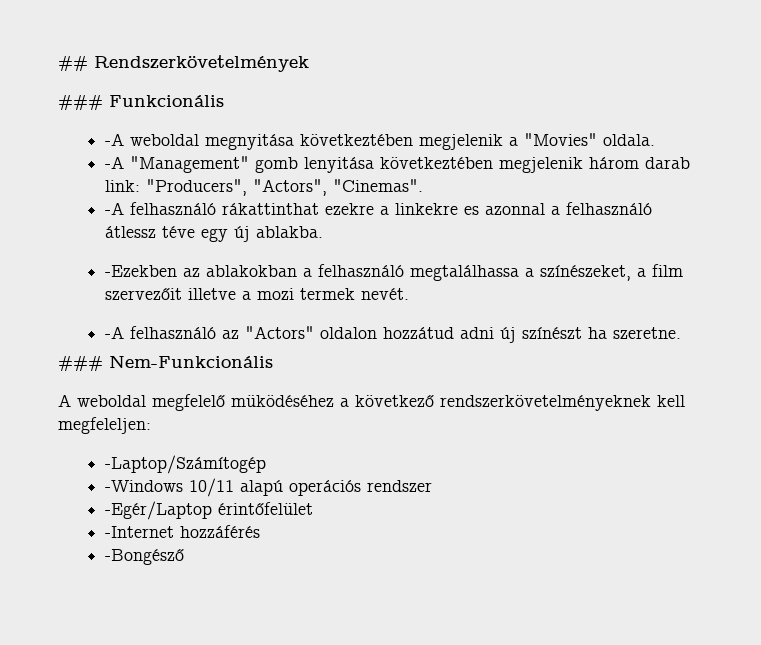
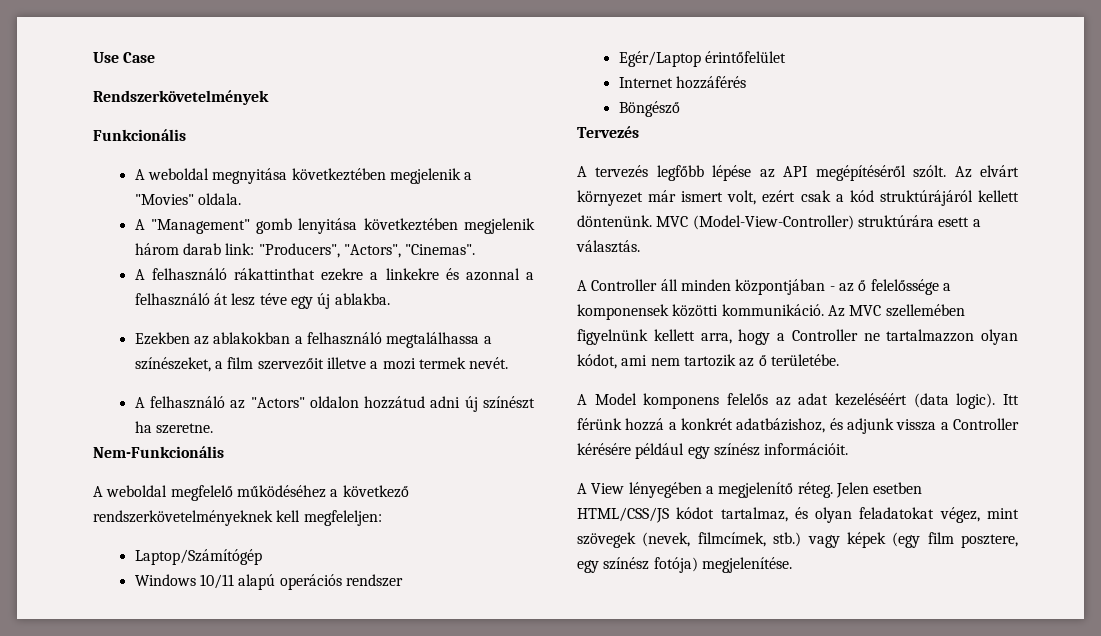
[58,55,88,72] ## -> [93,52,156,63] Use Case //
[58,94,103,111] ### -> (269, 97) none
[104,133,124,146] -A -> [134,169,145,180] A
[104,156,124,169] -A -> [134,219,145,230] A
[104,202,124,215] -A -> [134,269,145,280] A
[463,206,479,215] es -> [445,268,459,280] és
[104,226,156,238] átlessz -> [213,293,256,306] át lesz
[104,265,177,277] -Ezekben -> [134,332,190,345] Ezekben
[104,326,124,339] -A -> [134,397,145,408] A
[58,355,103,372] ### -> (213, 428) none
[231,395,334,407] müködéséhez -> [236,485,326,498] működéséhez
[104,455,266,474] [104,480,183,492] -Laptop/Számítogép // -Windows -> [134,549,262,565] [134,574,196,586] Laptop/Számítógép // Windows
[104,501,212,520] -Egér/Laptop -> [618,51,701,67] Egér/Laptop
[104,526,174,538] -Internet -> [618,77,673,88] Internet
[104,549,184,565] -Bongésző -> [618,101,680,117] [577,126,639,138] [577,165,1020,181] [577,190,1019,206] [577,215,981,230] [576,240,640,253] [577,279,951,295] [577,304,965,320] [577,329,1018,345] [577,354,839,369] [577,393,1019,409] [577,418,1019,434] [577,443,849,459] [577,482,923,498] [577,507,1019,523] [577,532,1018,548] [577,557,792,573] Böngésző // Tervezés // A tervezés legfőbb lépése az API megépítéséről szólt. Az elvárt környezet már ismert volt, ezért csak a kód struktúrájáról kellett döntenünk. MVC (Model-View-Controller) struktúrára esett a választás. // A Controller áll minden központjában - az ő felelőssége a komponensek közötti kommunikáció. Az MVC szellemében figyelnünk kellett arra, hogy a Controller ne tartalmazzon olyan kódot, ami nem tartozik az ő területébe. // A Model komponens felelős az adat kezeléséért (data logic). Itt férünk hozzá a konkrét adatbázishoz, és adjunk vissza a Controller kérésére például egy színész információit. // A View lényegében a megjelenítő réteg. Jelen esetben HTML/CSS/JS kódot tartalmaz, és olyan feladatokat végez, mint szövegek (nevek, filmcímek, stb.) vagy képek (egy film posztere, egy színész fotója) megjelenítése.

